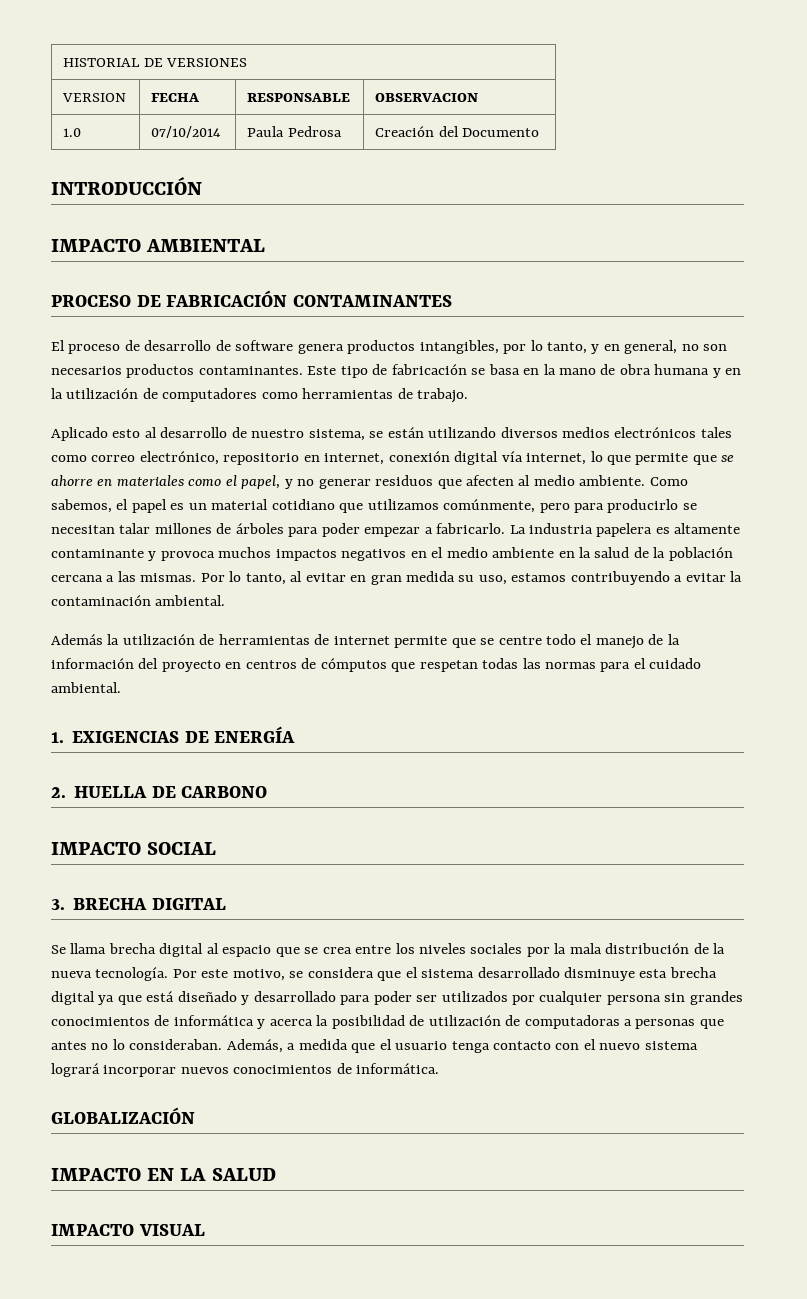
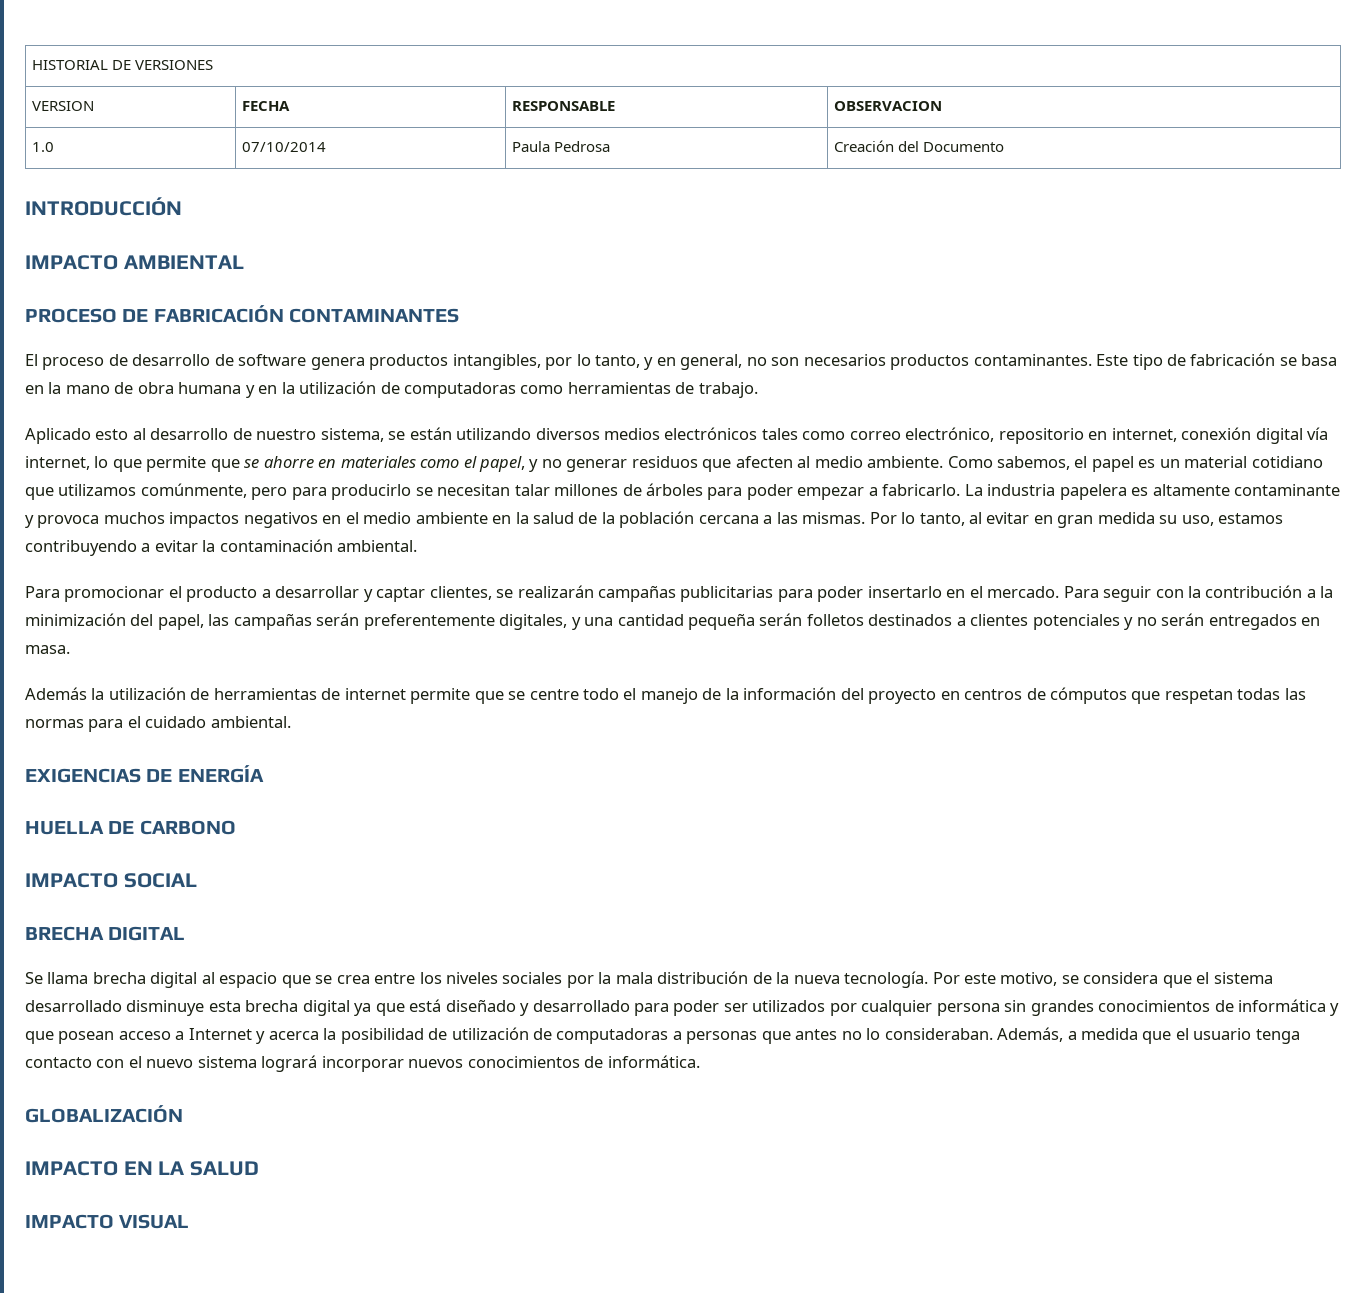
[162,388,258,402] computadores -> [404,382,517,398] computadoras
(226, 600) none -> [25,585,1334,602] [25,613,1321,630] [25,645,70,654] // Para promocionar el producto a desarrollar y captar clientes, se realizarán campañas publicitarias para poder insertarlo en el mercado. Para seguir con la contribución a la minimización del papel, las campañas serán preferentemente digitales, y una cantidad pequeña serán folletos destinados a clientes potenciales y no serán entregados en masa.
[51,732,64,743] 1. -> (291, 722) none
[51,787,66,798] 2. -> (264, 774) none
[51,899,65,910] 3. -> (197, 880) none
(266, 1024) none -> [25,1028,266,1044] que posean acceso a Internet y

